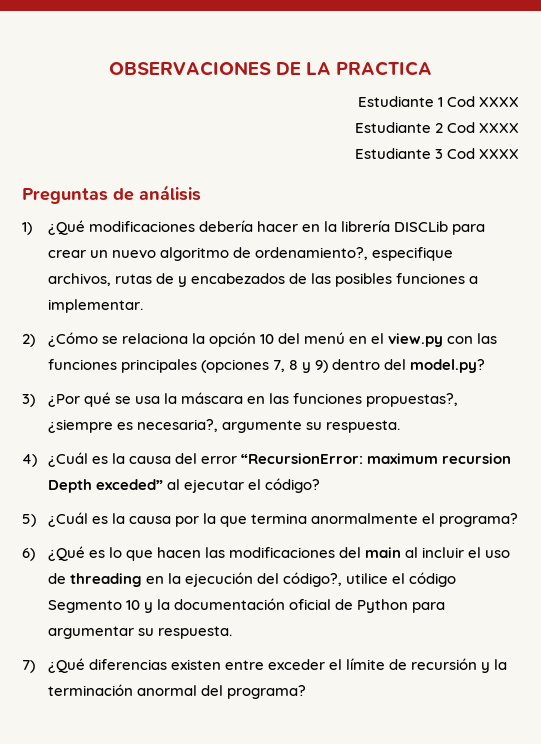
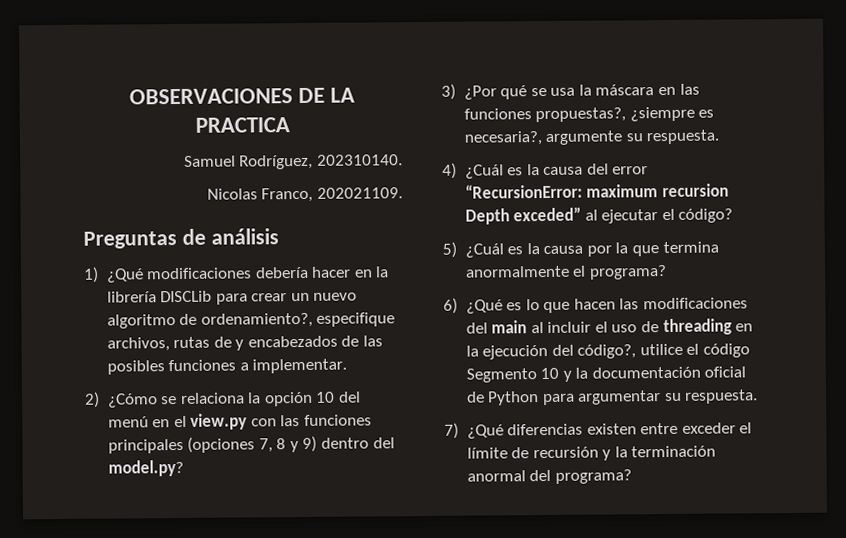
[357,96,519,107] [354,122,519,133] [354,148,519,159] Estudiante 1 Cod XXXX // Estudiante 2 Cod XXXX // Estudiante 3 Cod XXXX -> [183,154,403,170] [206,187,403,203] Samuel Rodríguez, 202310140. // Nicolas Franco, 202021109.

